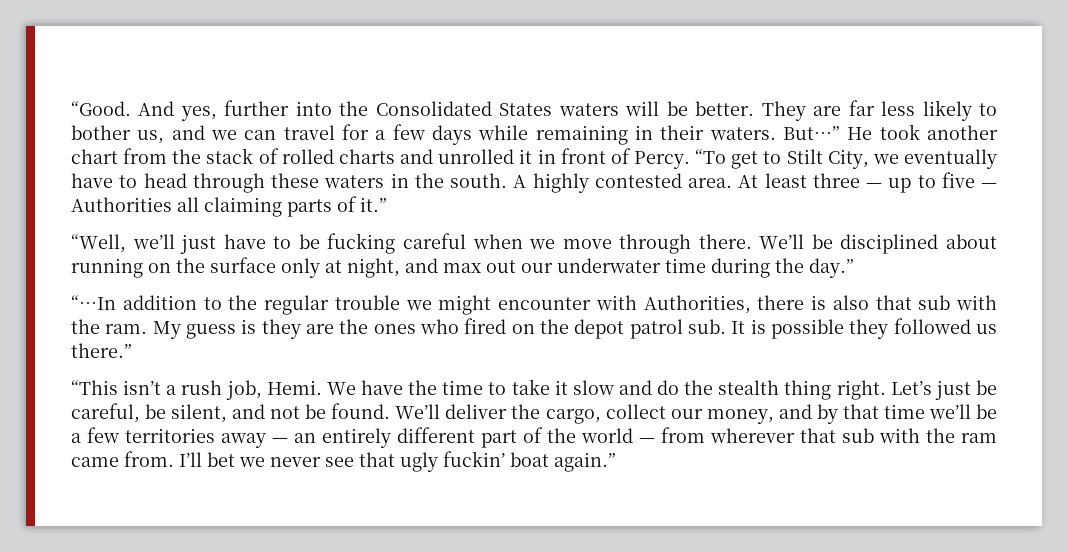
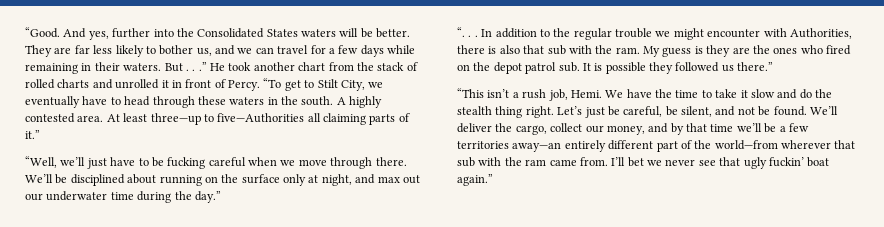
[783,126,840,140] But…” -> [164,62,207,72] But . . .”
[812,172,997,193] [71,197,172,212] three — up to five — Authorities -> [150,113,305,125] three—up to five—Authorities
[71,295,116,310] “…In -> [457,27,493,37] “. . . In
[221,433,316,448] away — an -> [512,142,562,152] away—an
[581,427,705,443] world — from -> [714,140,778,150] world—from

